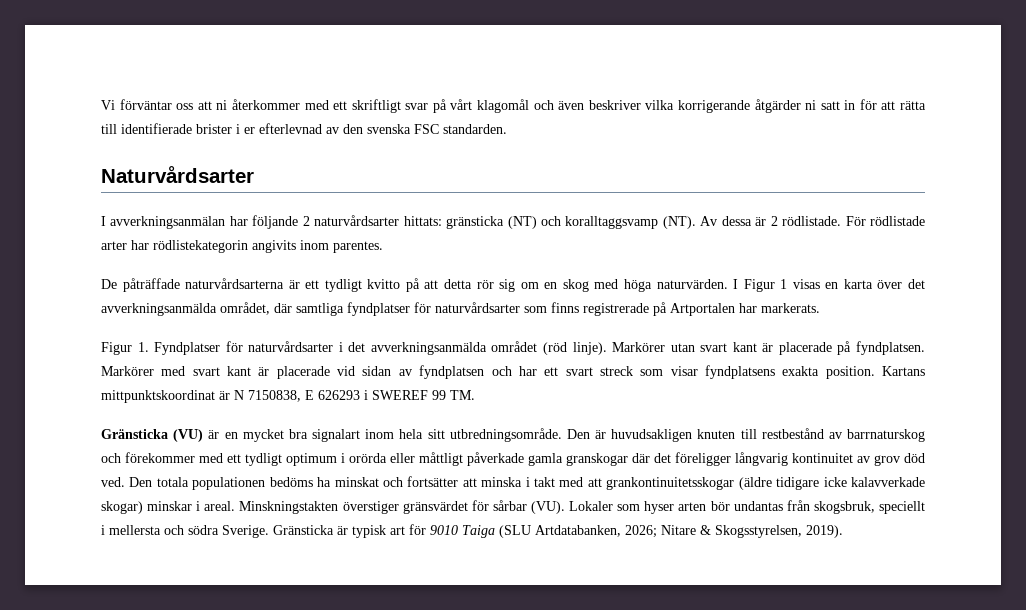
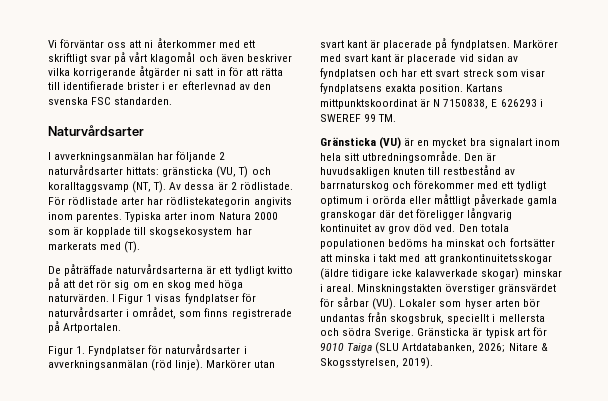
[507,216,696,229] (NT) och koralltaggsvamp (NT). -> [216,166,271,178] [48,181,167,193] (VU, T) och koralltaggsvamp (NT, T).
(383, 247) none -> [124,212,278,222] [48,227,252,237] [48,241,141,253] Typiska arter inom Natura 2000 som är kopplade till skogsekosystem har markerats med (T).
[444,279,473,289] detta -> [78,280,94,288] det
[825,279,925,289] [101,302,344,316] en karta över det avverkningsanmälda området, där samtliga -> (182, 298) none
(520, 307) none -> [126,307,177,319] i området,
[670,303,820,316] Artportalen har markerats. -> [63,323,122,333] Artportalen.
[348,341,538,355] det avverkningsanmälda området -> [48,360,148,370] avverkningsanmälan

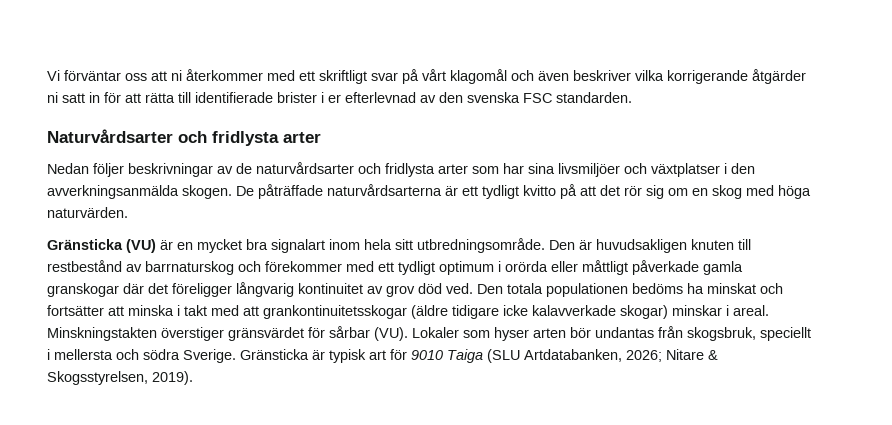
[48,151,226,162] [48,165,271,178] [48,181,293,193] [48,197,292,207] [48,212,278,222] [48,227,252,237] [48,241,141,253] // I avverkningsanmälan har följande 2 naturvårdsarter hittats: gränsticka (VU, T) och koralltaggsvamp (NT, T). Av dessa är 2 rödlistade. För rödlistade arter har rödlistekategorin angivits inom parentes. Typiska arter inom Natura 2000 som är kopplade till skogsekosystem har markerats med (T). // -> [178,131,321,146] [47,162,755,177] [47,185,232,199] och fridlysta arter // Nedan följer beskrivningar av de naturvårdsarter och fridlysta arter som har sina livsmiljöer och växtplatser i den avverkningsanmälda skogen.
[112,293,256,304] [48,307,292,319] [48,321,122,333] [48,344,247,356] [48,359,276,371] [320,38,558,50] [320,54,518,64] [320,68,545,79] [320,83,504,94] [320,99,543,109] [320,114,397,122] I Figur 1 visas fyndplatser för naturvårdsarter i området, som finns registrerade på Artportalen. // Figur 1. Fyndplatser för naturvårdsarter i avverkningsanmälan (röd linje). Markörer utan svart kant är placerade på fyndplatsen. Markörer med svart kant är placerade vid sidan av fyndplatsen och har ett svart streck som visar fyndplatsens exakta position. Kartans mittpunktskoordinat är N 7150838, E 626293 i SWEREF 99 TM. -> (128, 212) none

